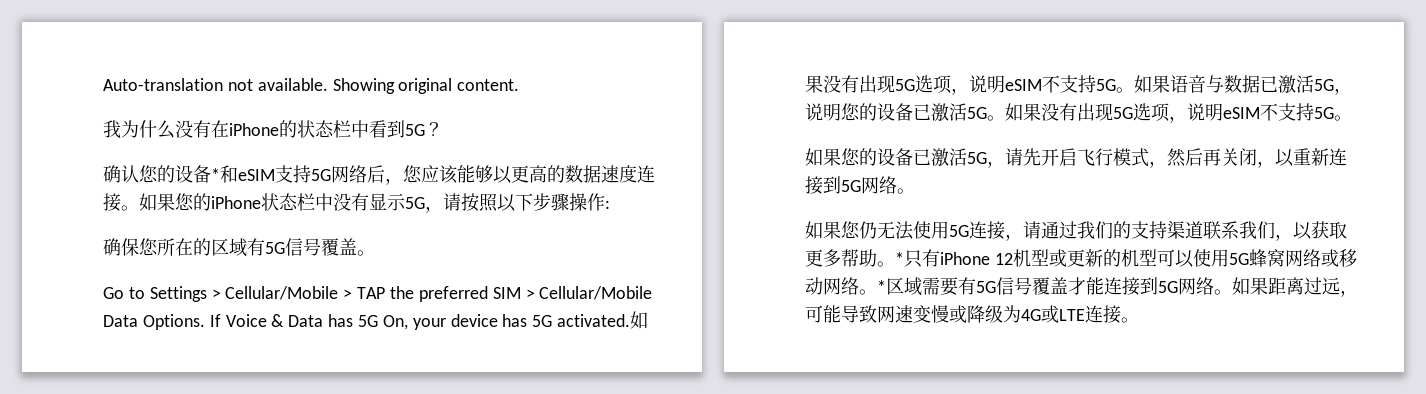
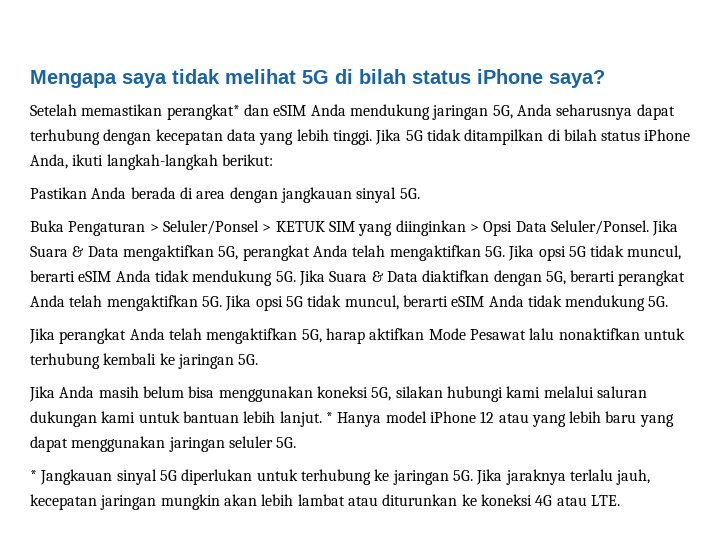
[103,78,520,94] [103,120,443,139] [103,165,655,185] [103,193,610,213] [103,238,375,257] [103,286,653,302] [103,311,649,330] [805,75,1352,95] [805,103,1352,123] [805,148,1347,168] [805,176,915,195] [805,221,1347,241] [805,249,1357,268] [805,277,1358,297] [805,305,1139,324] Auto-translation not available. Showing original content. // 我为什么没有在iPhone的状态栏中看到5G？ // 确认您的设备*和eSIM支持5G网络后，您应该能够以更高的数据速度连接。如果您的iPhone状态栏中没有显示5G，请按照以下步骤操作: // 确保您所在的区域有5G信号覆盖。 // Go to Settings > Cellular/Mobile > TAP the preferred SIM > Cellular/Mobile Data Options. If Voice & Data has 5G On, your device has 5G activated.如果没有出现5G选项，说明eSIM不支持5G。如果语音与数据已激活5G，说明您的设备已激活5G。如果没有出现5G选项，说明eSIM不支持5G。 // 如果您的设备已激活5G，请先开启飞行模式，然后再关闭，以重新连接到5G网络。 // 如果您仍无法使用5G连接，请通过我们的支持渠道联系我们，以获取更多帮助。*只有iPhone 12机型或更新的机型可以使用5G蜂窝网络或移动网络。*区域需要有5G信号覆盖才能连接到5G网络。如果距离过远，可能导致网速变慢或降级为4G或LTE连接。 -> [30,69,605,88] [30,104,675,120] [30,129,691,145] [30,154,273,170] [30,187,420,203] [30,220,679,236] [30,245,682,261] [30,270,686,286] [30,295,669,311] [29,328,685,344] [30,353,259,369] [29,386,647,402] [30,411,674,427] [30,436,297,452] [30,469,651,485] [30,494,620,510] Mengapa saya tidak melihat 5G di bilah status iPhone saya? // Setelah memastikan perangkat* dan eSIM Anda mendukung jaringan 5G, Anda seharusnya dapat terhubung dengan kecepatan data yang lebih tinggi. Jika 5G tidak ditampilkan di bilah status iPhone Anda, ikuti langkah-langkah berikut: // Pastikan Anda berada di area dengan jangkauan sinyal 5G. // Buka Pengaturan > Seluler/Ponsel > KETUK SIM yang diinginkan > Opsi Data Seluler/Ponsel. Jika Suara & Data mengaktifkan 5G, perangkat Anda telah mengaktifkan 5G. Jika opsi 5G tidak muncul, berarti eSIM Anda tidak mendukung 5G. Jika Suara & Data diaktifkan dengan 5G, berarti perangkat Anda telah mengaktifkan 5G. Jika opsi 5G tidak muncul, berarti eSIM Anda tidak mendukung 5G. // Jika perangkat Anda telah mengaktifkan 5G, harap aktifkan Mode Pesawat lalu nonaktifkan untuk terhubung kembali ke jaringan 5G. // Jika Anda masih belum bisa menggunakan koneksi 5G, silakan hubungi kami melalui saluran dukungan kami untuk bantuan lebih lanjut. * Hanya model iPhone 12 atau yang lebih baru yang dapat menggunakan jaringan seluler 5G. // * Jangkauan sinyal 5G diperlukan untuk terhubung ke jaringan 5G. Jika jaraknya terlalu jauh, kecepatan jaringan mungkin akan lebih lambat atau diturunkan ke koneksi 4G atau LTE.

